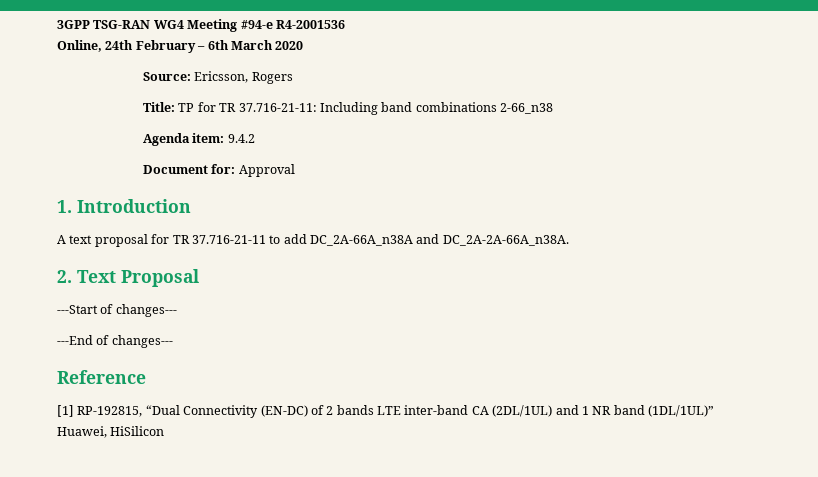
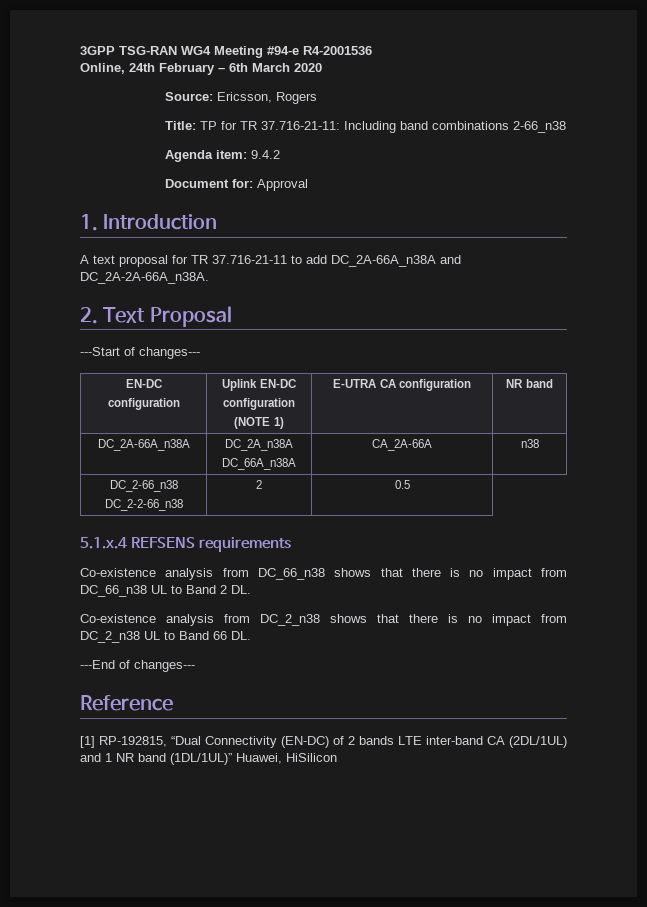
(177, 310) none -> [125,379,162,388] [107,398,180,410] [222,379,296,391] [223,398,295,410] [234,417,284,429] [333,379,471,391] [506,379,553,388] [97,439,190,451] [225,439,293,451] [222,458,296,470] [372,439,432,451] [520,439,539,448] [109,480,178,492] [104,499,183,511] [256,480,262,489] [394,480,410,489] [80,537,291,552] [80,568,568,580] [80,585,251,597] [80,614,567,626] [80,631,251,643] // EN-DC // configuration | Uplink EN-DC // configuration // (NOTE 1) | E-UTRA CA configuration | NR band // DC_2A-66A_n38A | DC_2A_n38A // DC_66A_n38A | CA_2A-66A | n38 // DC_2-66_n38 // DC_2-2-66_n38 | 2 | 0.5 // 5.1.x.4 REFSENS requirements // Co-existence analysis from DC_66_n38 shows that there is no impact from DC_66_n38 UL to Band 2 DL. // Co-existence analysis from DC_2_n38 shows that there is no impact from DC_2_n38 UL to Band 66 DL.

